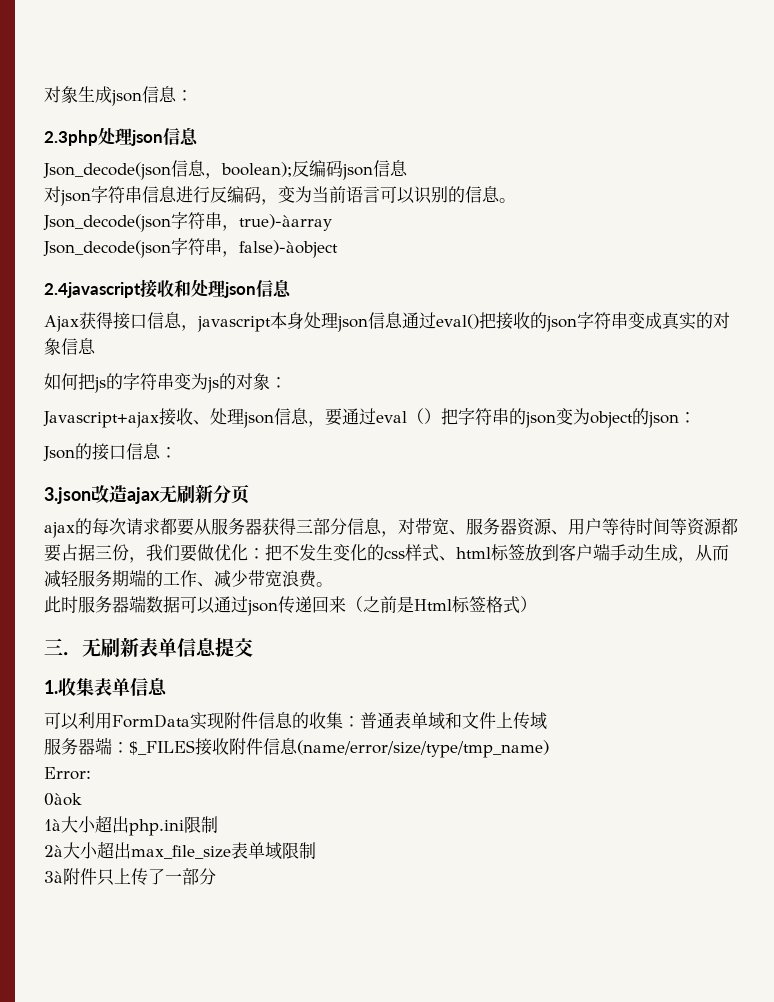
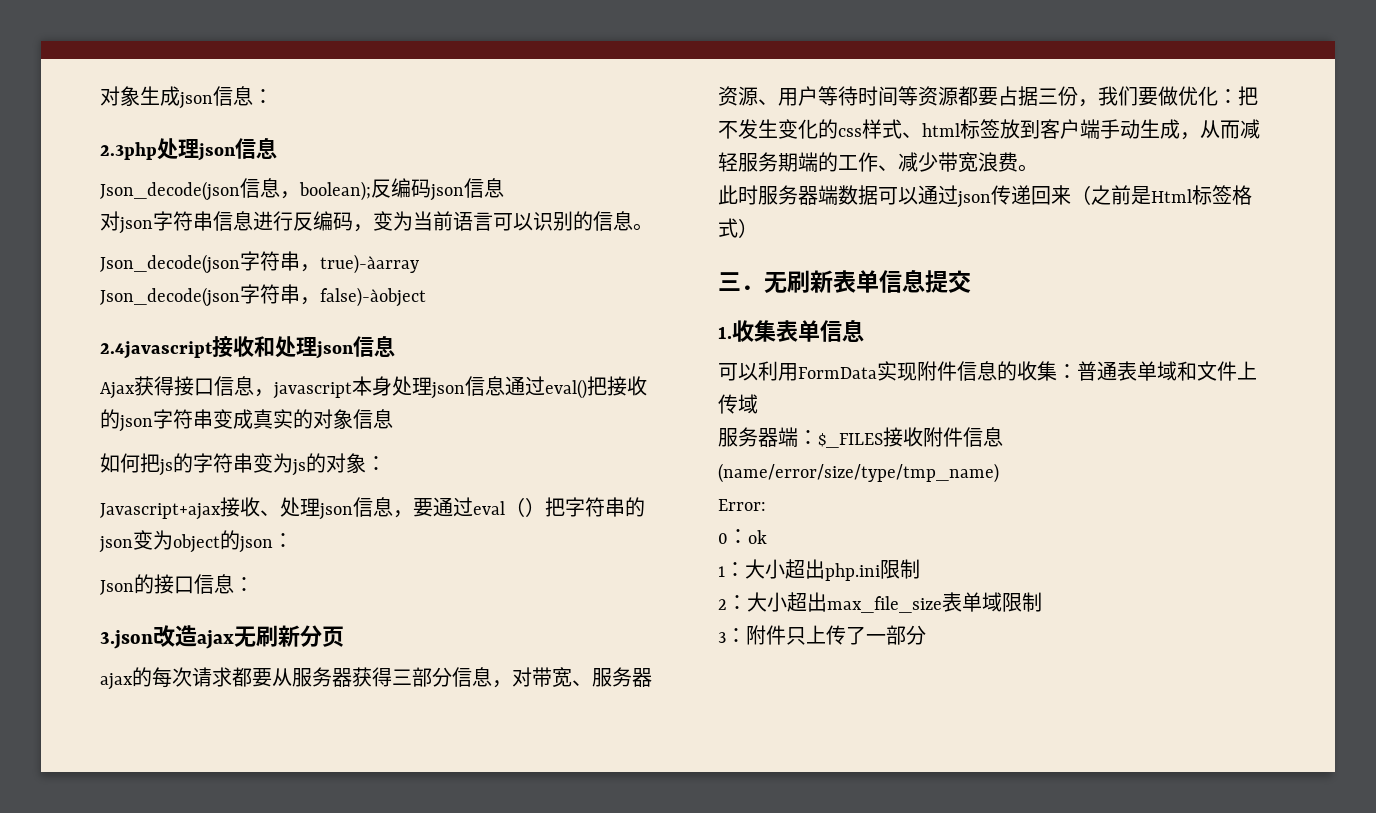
[44,793,82,806] [44,819,61,831] 0àok // 1à -> [718,529,767,544] [718,562,745,577] 0：ok // 1：
[44,845,63,857] 2à -> [718,595,747,610] 2：
[44,871,63,883] 3à -> [718,628,746,643] 3：

